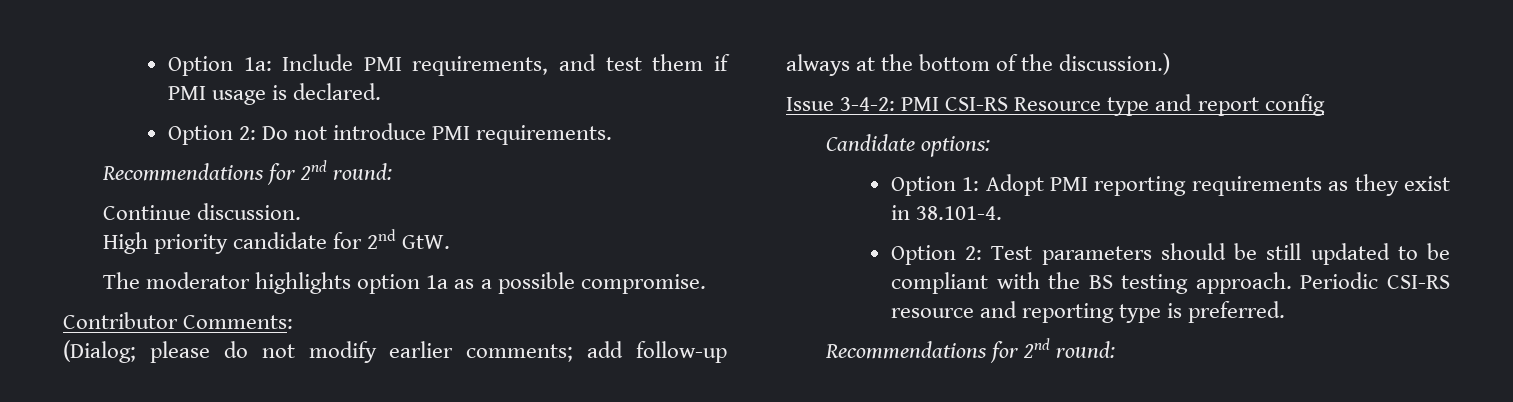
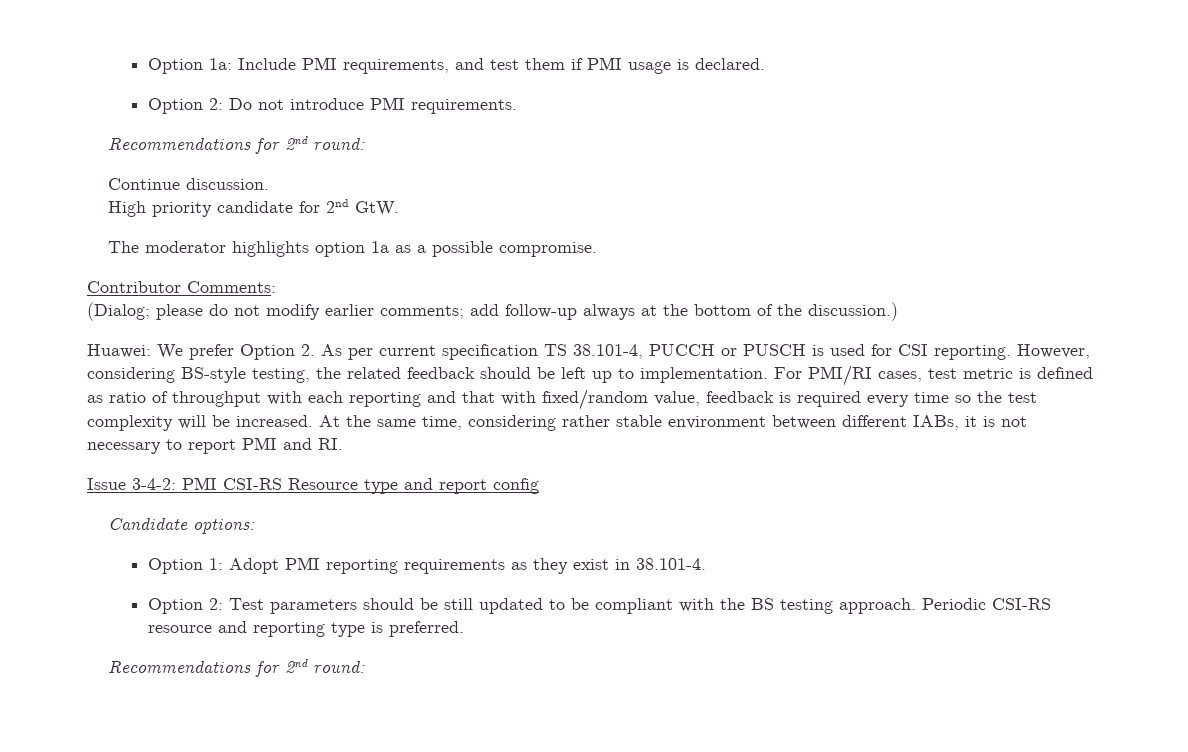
(1171, 64) none -> [87,344,1090,360] [87,365,1093,386] [87,389,1037,410] [87,415,1027,431] [87,437,343,454] // Huawei: We prefer Option 2. As per current specification TS 38.101-4, PUCCH or PUSCH is used for CSI reporting. However, considering BS-style testing, the related feedback should be left up to implementation. For PMI/RI cases, test metric is defined as ratio of throughput with each reporting and that with fixed/random value, feedback is required every time so the test complexity will be increased. At the same time, considering rather stable environment between different IABs, it is not necessary to report PMI and RI.

